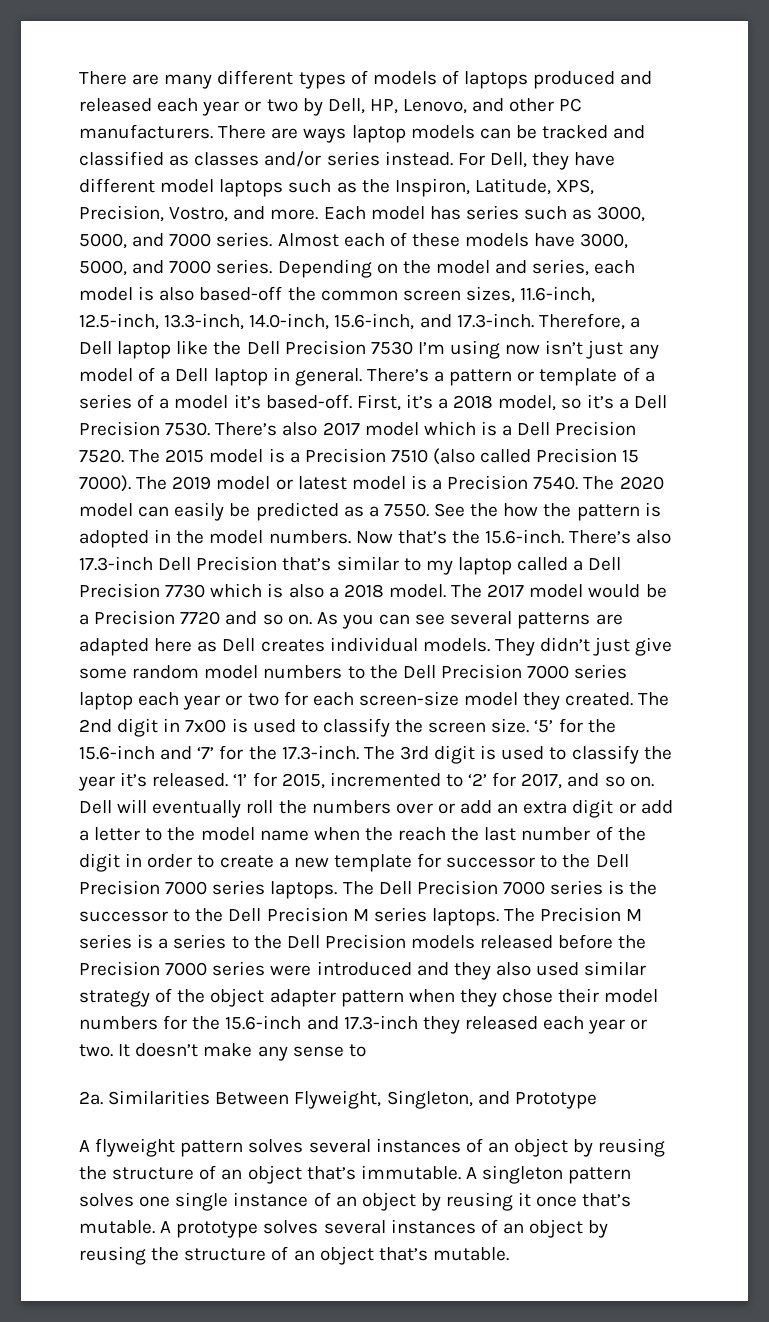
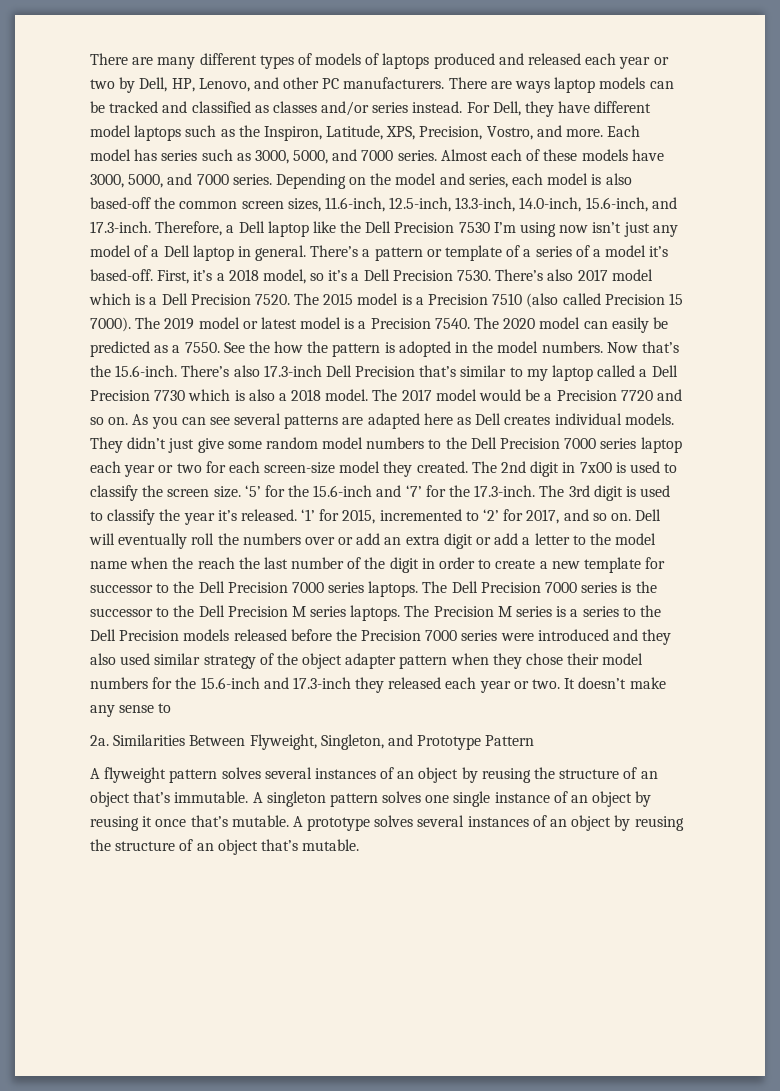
(597, 1100) none -> [485,735,535,746] Pattern

